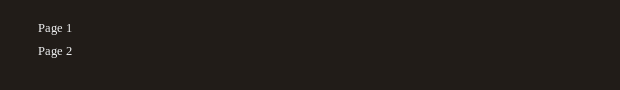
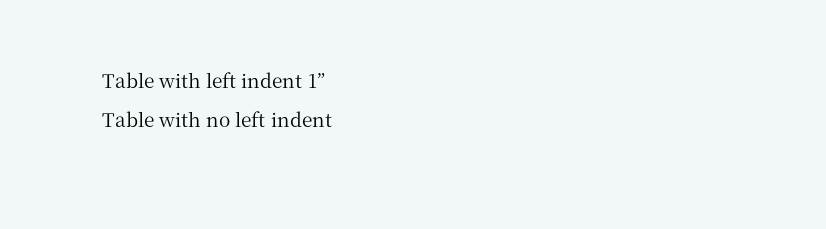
[38,24,73,35] [38,47,73,58] Page 1 // Page 2 -> [102,72,325,88] [102,111,332,127] Table with left indent 1” // Table with no left indent

